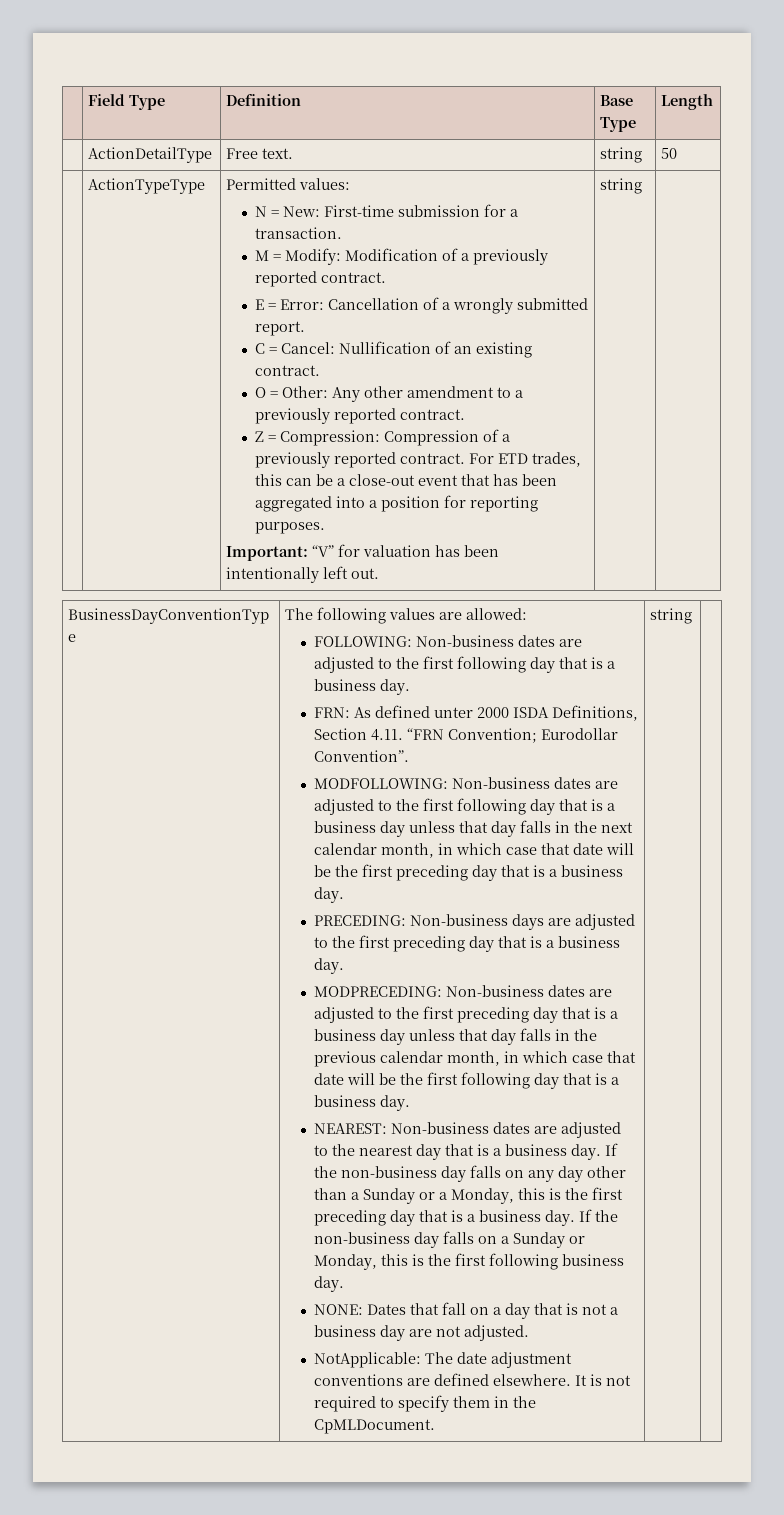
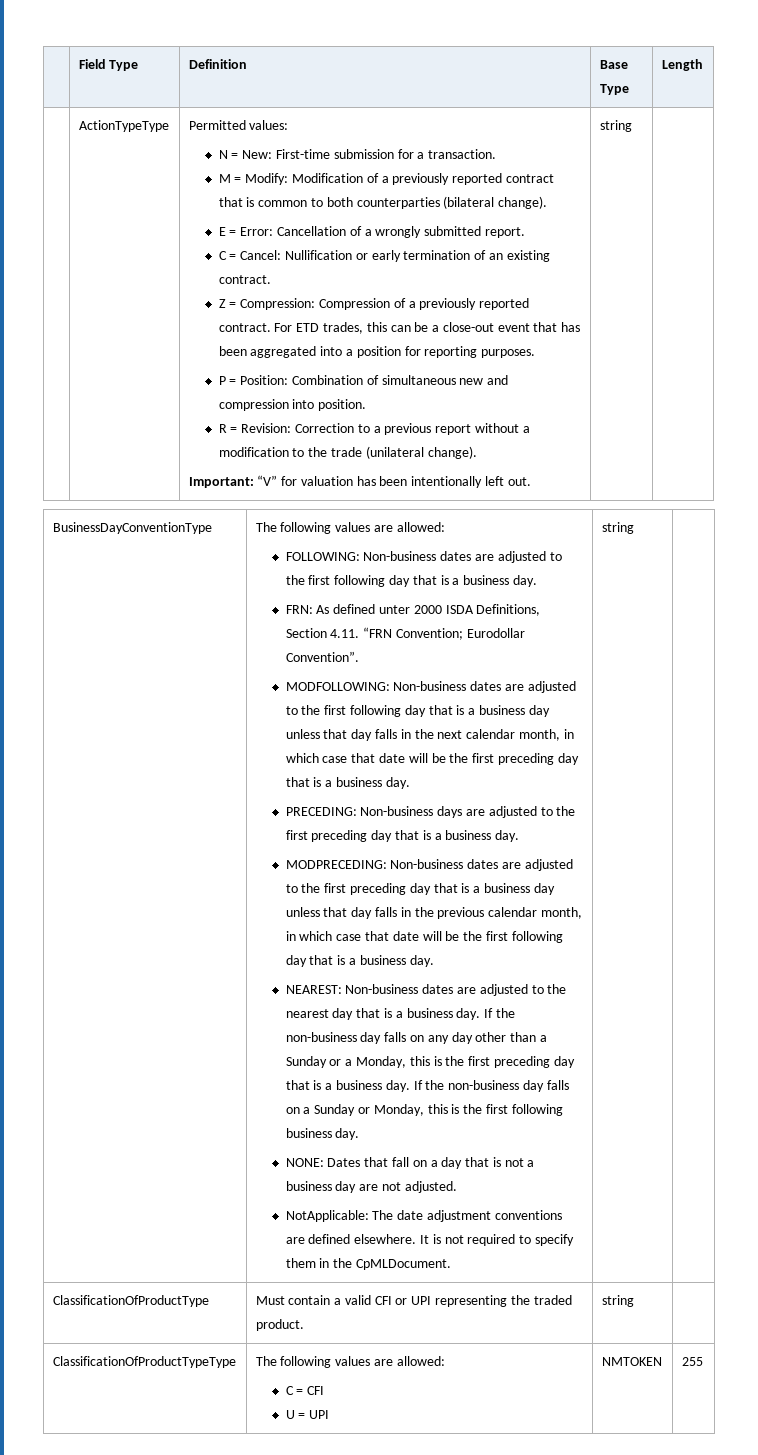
[88,147,213,163] [226,148,294,159] [600,147,643,163] [661,148,678,159] // | ActionDetailType | Free text. | string | 50 -> (703, 65) none
[320,272,386,283] contract. -> [505,174,554,183] [218,196,548,209] contract that is common to both counterparties (bilateral change).
(431, 347) none -> [355,250,471,262] or early termination
[254,386,523,402] [254,408,465,424] // O = Other: Any other amendment to a previously reported contract. -> (271, 279) none
(325, 528) none -> [218,375,509,385] [218,399,367,411] [218,423,530,435] [218,446,477,459] // P = Position: Combination of simultaneous new and compression into position. // R = Revision: Correction to a previous report without a modification to the trade (unilateral change).
(693, 616) none -> [52,1295,209,1307] [255,1295,572,1307] [255,1319,304,1331] [601,1295,634,1307] [52,1356,236,1368] [255,1356,445,1368] [285,1386,325,1395] [285,1410,330,1419] [601,1357,662,1366] [681,1357,703,1366] // ClassificationOfProductType | Must contain a valid CFI or UPI representing the traded product. | string | // ClassificationOfProductTypeType | The following values are allowed: // C = CFI // U = UPI | NMTOKEN | 255

